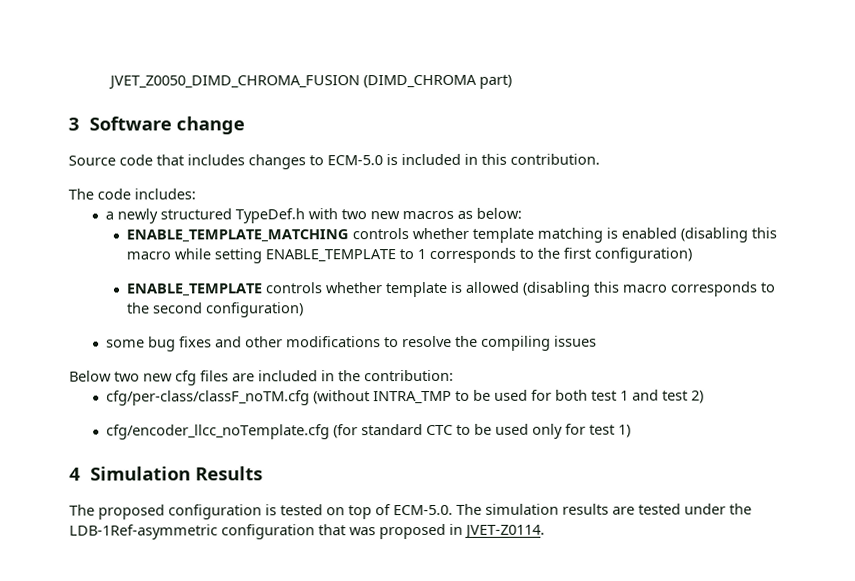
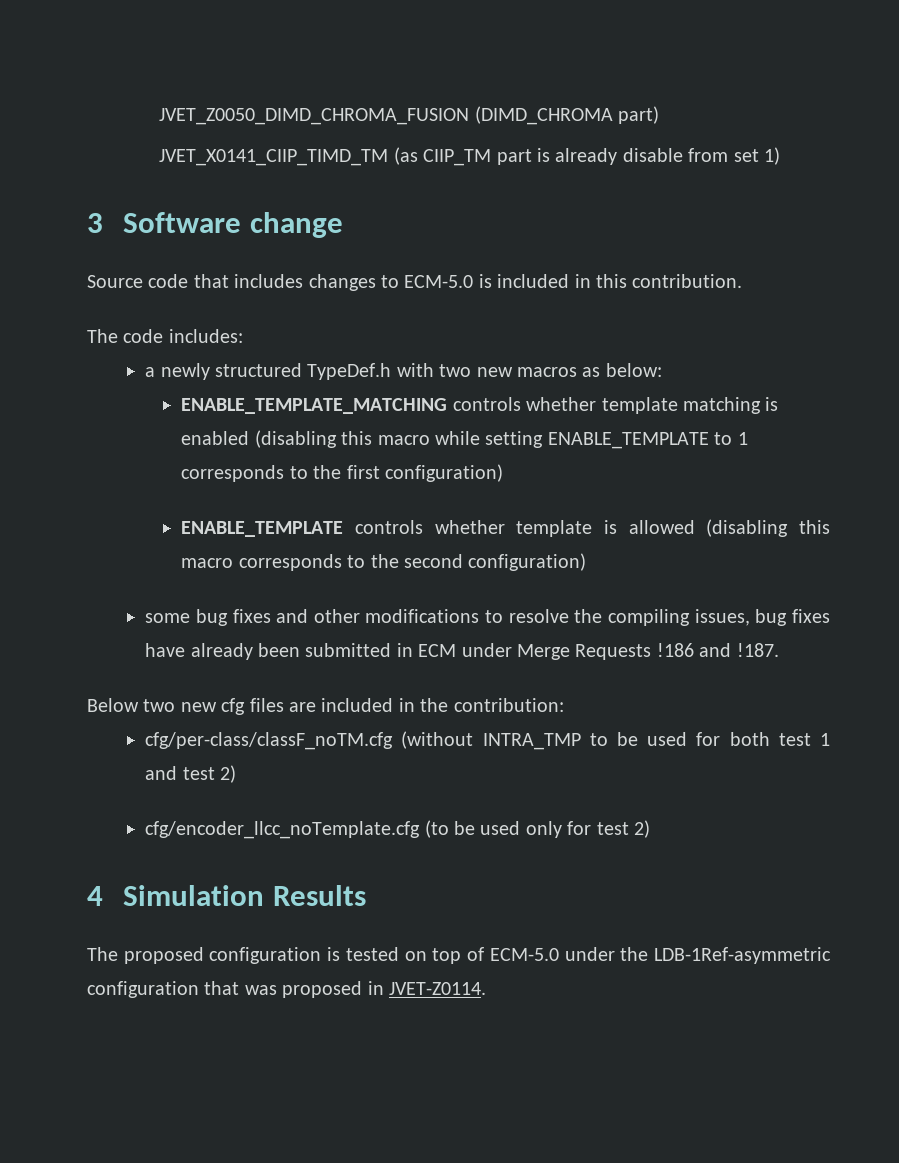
(513, 81) none -> [159,147,781,166] // JVET_X0141_CIIP_TIMD_TM (as CIIP_TM part is already disable from set 1)
[554,335,598,347] issues -> [694,609,830,626] [145,643,779,660] issues, bug fixes have already been submitted in ECM under Merge Requests !186 and !187.
[333,424,472,439] (for standard CTC to -> [424,820,449,838] (to
[618,424,632,438] 1) -> [634,820,651,838] 2)
[393,503,681,516] ECM-5.0. The simulation results are tested -> [489,948,559,961] ECM-5.0

